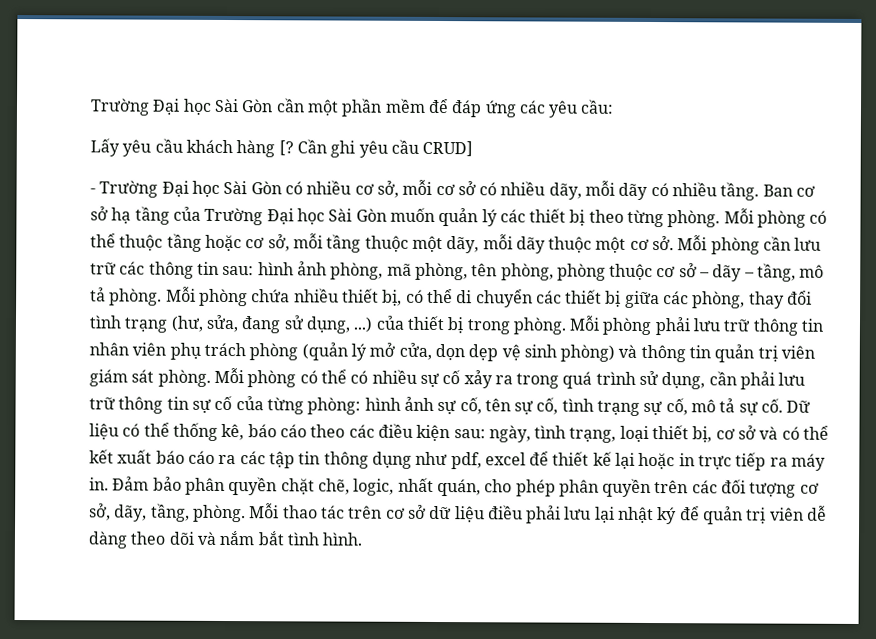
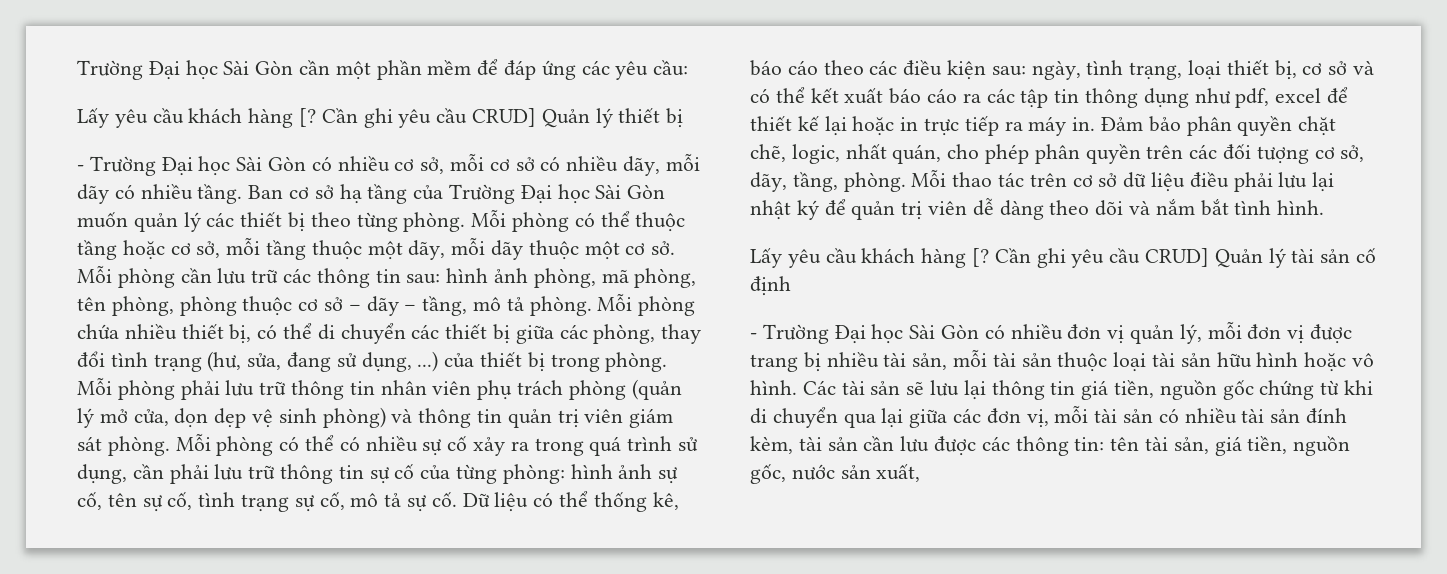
(474, 148) none -> [541,108,684,128] Quản lý thiết bị
(363, 539) none -> [750,248,1377,268] [750,276,791,296] [750,321,1353,344] [750,349,1375,372] [750,380,1374,400] [750,405,1348,428] [750,436,1351,456] [750,464,921,484] // Lấy yêu cầu khách hàng [? Cần ghi yêu cầu CRUD] Quản lý tài sản cố định // - Trường Đại học Sài Gòn có nhiều đơn vị quản lý, mỗi đơn vị được trang bị nhiều tài sản, mỗi tài sản thuộc loại tài sản hữu hình hoặc vô hình. Các tài sản sẽ lưu lại thông tin giá tiền, nguồn gốc chứng từ khi di chuyển qua lại giữa các đơn vị, mỗi tài sản có nhiều tài sản đính kèm, tài sản cần lưu được các thông tin: tên tài sản, giá tiền, nguồn gốc, nước sản xuất,

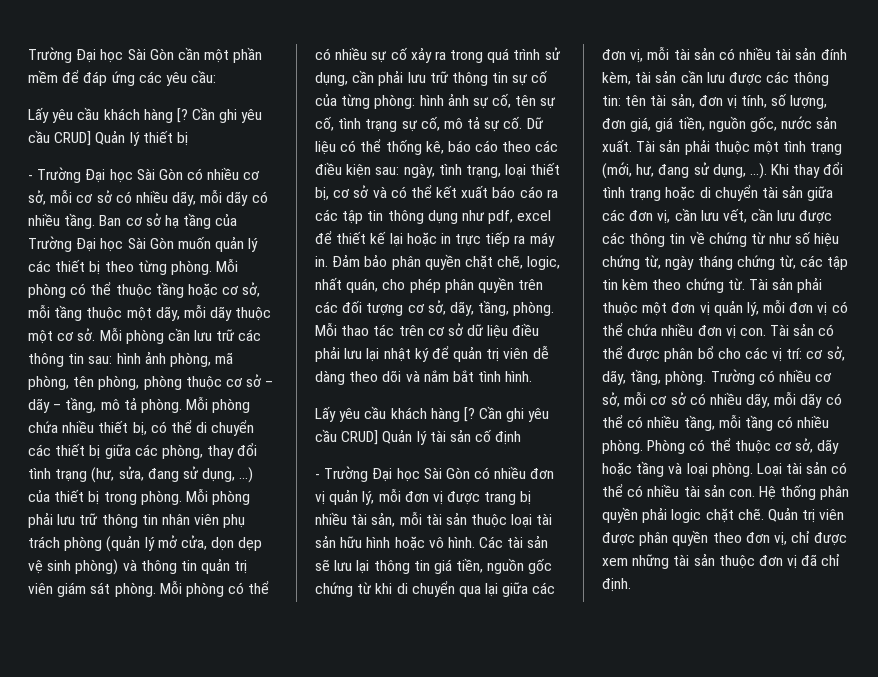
(1209, 445) none -> [698,93,828,109] [602,117,652,132] đơn vị tính, số lượng, đơn giá,
[876,464,921,482] xuất, -> [602,139,843,155] [602,162,844,179] [602,185,834,201] [602,208,833,224] [602,231,840,247] [602,255,849,270] [602,278,823,293] [602,299,848,316] [602,323,835,339] [602,346,845,362] [602,369,833,385] [602,391,842,408] [602,414,830,431] [602,438,840,454] [602,461,848,477] [602,484,850,500] [602,507,845,523] [602,530,848,546] [602,554,841,569] [602,578,631,592] xuất. Tài sản phải thuộc một tình trạng (mới, hư, đang sử dụng, ...). Khi thay đổi tình trạng hoặc di chuyển tài sản giữa các đơn vị, cần lưu vết, cần lưu được các thông tin về chứng từ như số hiệu chứng từ, ngày tháng chứng từ, các tập tin kèm theo chứng từ. Tài sản phải thuộc một đơn vị quản lý, mỗi đơn vị có thể chứa nhiều đơn vị con. Tài sản có thể được phân bổ cho các vị trí: cơ sở, dãy, tầng, phòng. Trường có nhiều cơ sở, mỗi cơ sở có nhiều dãy, mỗi dãy có thể có nhiều tầng, mỗi tầng có nhiều phòng. Phòng có thể thuộc cơ sở, dãy hoặc tầng và loại phòng. Loại tài sản có thể có nhiều tài sản con. Hệ thống phân quyền phải logic chặt chẽ. Quản trị viên được phân quyền theo đơn vị, chỉ được xem những tài sản thuộc đơn vị đã chỉ định.

